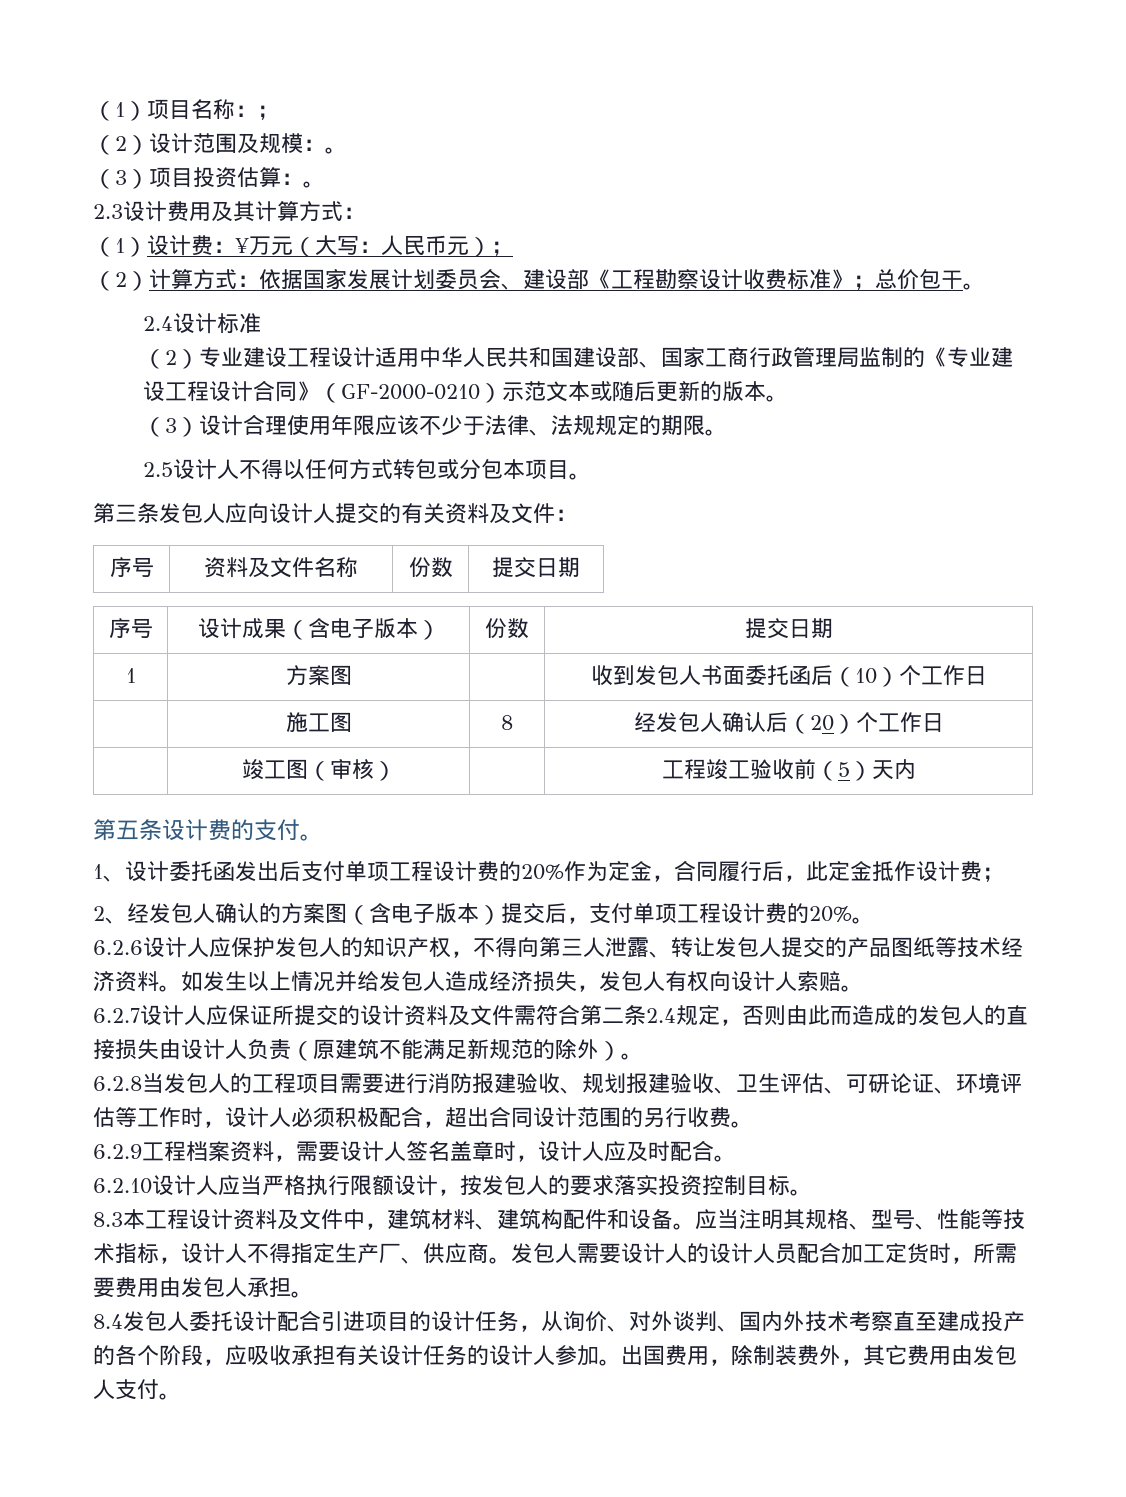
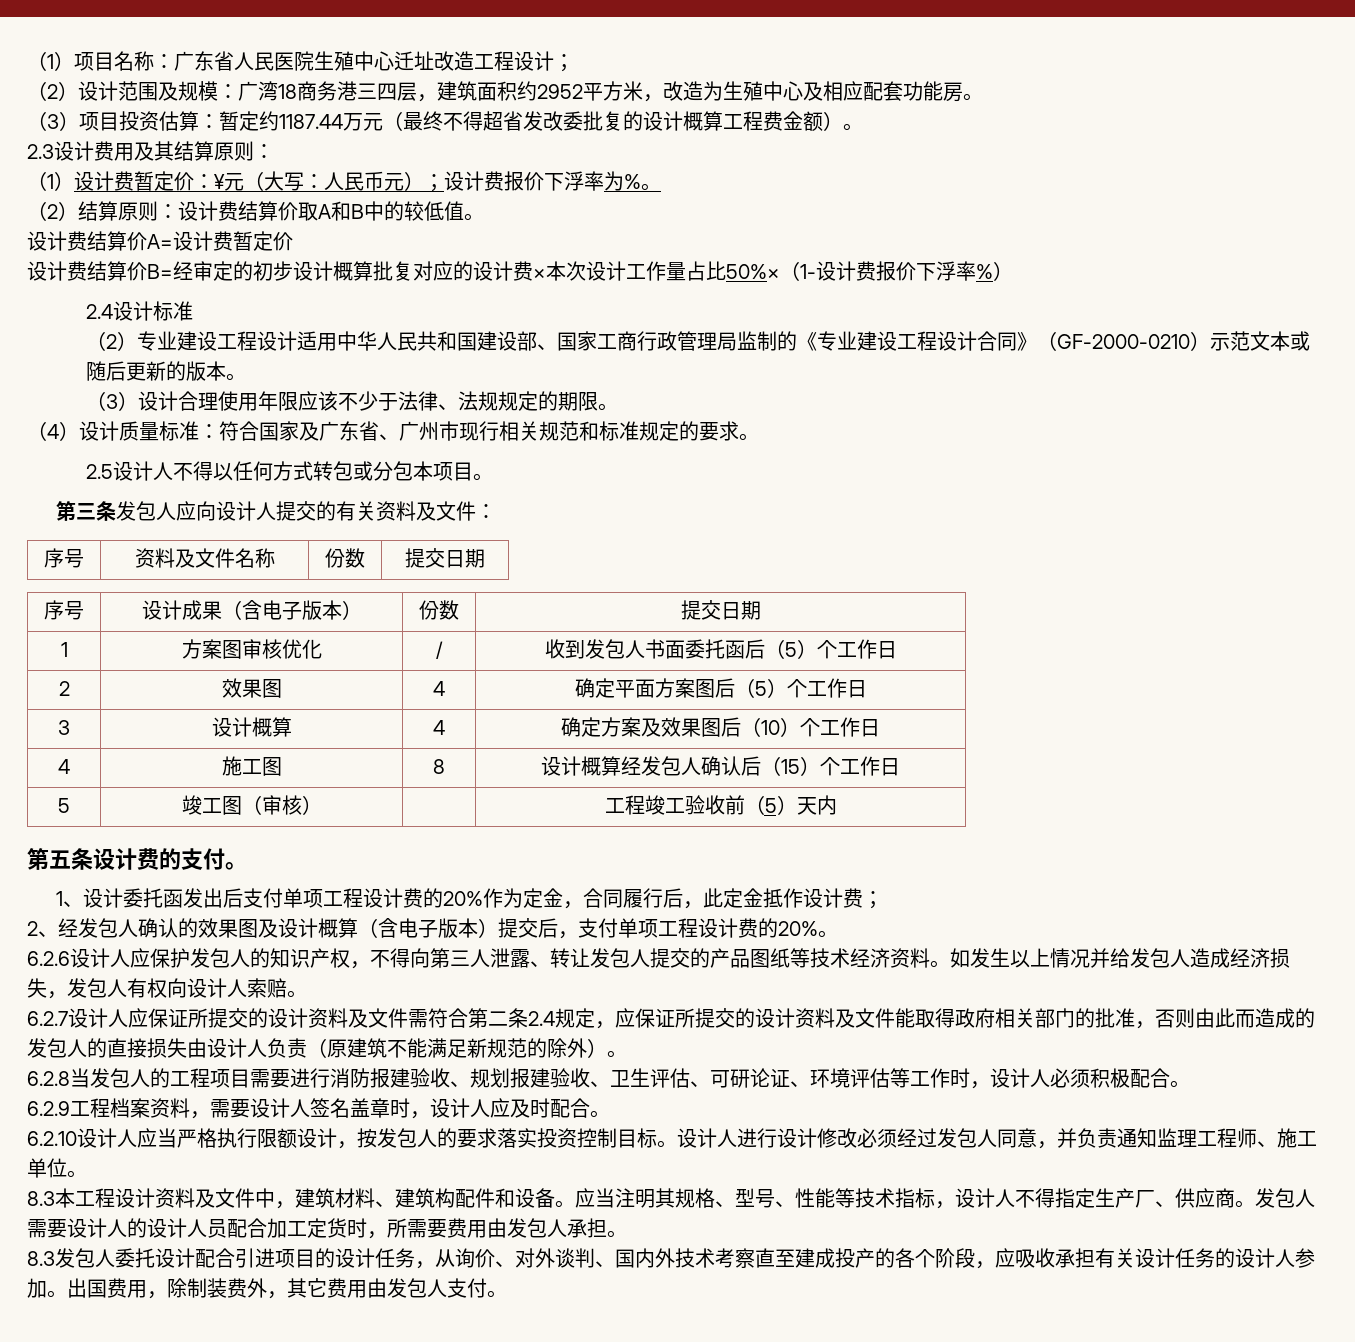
(257, 111) none -> [174,51,554,71] 广东省人民医院生殖中心迁址改造工程设计
(325, 145) none -> [238,81,963,102] 广湾18商务港三四层，建筑面积约2952平方米，改造为生殖中心及相应配套功能房
(303, 179) none -> [219,111,843,131] 暂定约1187.44万元（最终不得超省发改委批复的设计概算工程费金额）
[255,201,343,222] 计算方式 -> [174,141,254,161] 结算原则
[213,236,271,255] ：¥万 -> [134,171,225,191] 暂定价：¥
[93,269,985,291] // （2）计算方式：依据国家发展计划委员会、建设部《工程勘察设计收费标准》；总价包干。 -> [444,171,661,191] [27,201,484,221] [27,231,293,251] [27,261,1013,281] 设计费报价下浮率为%。 // （2）结算原则：设计费结算价取A和B中的较低值。 // 设计费结算价A=设计费暂定价 // 设计费结算价B=经审定的初步设计概算批复对应的设计费×本次设计工作量占比50%×（1-设计费报价下浮率%）
(728, 432) none -> [27,421,759,441] // （4）设计质量标准：符合国家及广东省、广州市现行相关规范和标准规定的要求。
(352, 675) | -> [241,639,322,659] [435,641,443,659] 审核优化 | /
(855, 677) none -> [784,639,897,659] [58,681,70,696] [221,678,282,698] [433,681,445,696] [574,678,867,698] [58,720,70,735] [211,717,292,737] [433,720,445,735] [561,717,761,737] 5）个工作日 // 2 | 效果图 | 4 | 确定平面方案图后（5）个工作日 // 3 | 设计概算 | 4 | 确定方案及效果图后（
(987, 675) none -> [58,759,70,774] 4
(513, 722) none -> [541,756,621,776] 设计概算
[809,712,944,734] 20）个工作日 // -> [781,756,900,776] [58,798,70,813] 15）个工作日 // 5
[281,903,347,924] 方案图 -> [198,918,358,938] 效果图及设计概算
(742, 1022) none -> [615,1008,1155,1029] 应保证所提交的设计资料及文件能取得政府相关部门的批准，
[423,1106,731,1128] ，超出合同设计范围的另行收费 -> (1170, 1078) none
(812, 1192) none -> [677,1128,1317,1149] [27,1158,87,1178] 设计人进行设计修改必须经过发包人同意，并负责通知监理工程师、施工单位。
[93,1314,123,1329] 8.4 -> [27,1251,55,1266] 8.3

